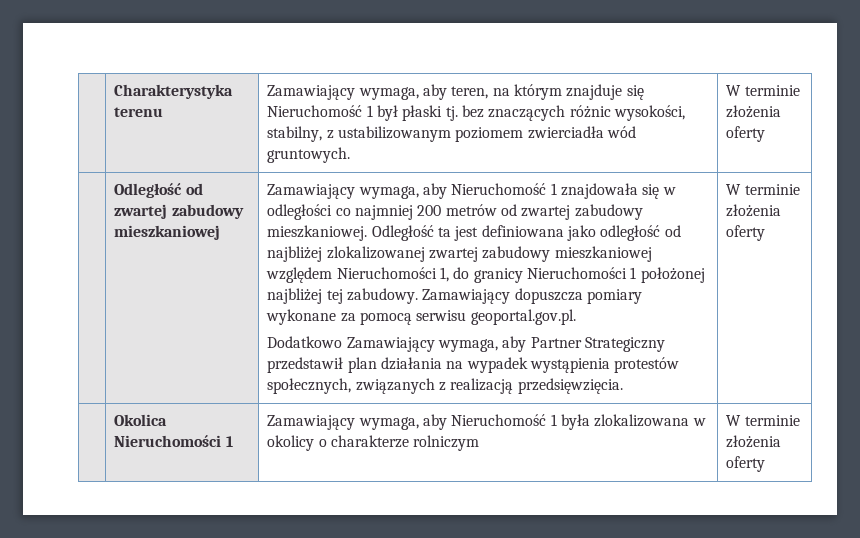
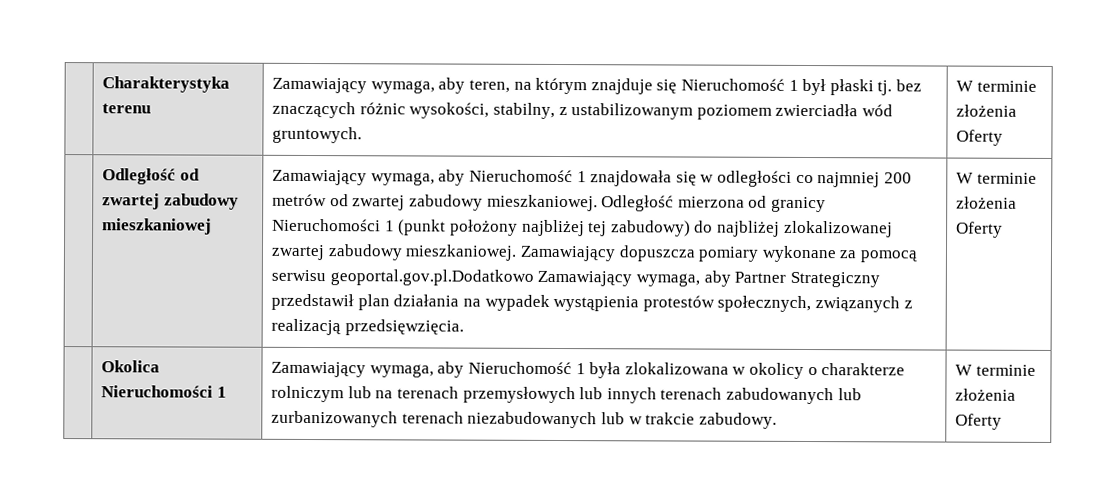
[726,126,766,142] oferty -> [956,129,1004,146] Oferty
[437,225,681,241] [267,246,652,262] [266,267,705,283] [267,288,418,304] ta jest definiowana jako odległość od najbliżej zlokalizowanej zwartej zabudowy mieszkaniowej względem Nieruchomości 1, do granicy Nieruchomości 1 położonej najbliżej tej zabudowy. -> [677,195,826,213] [272,218,893,238] [271,244,518,261] mierzona od granicy Nieruchomości 1 (punkt położony najbliżej tej zabudowy) do najbliżej zlokalizowanej zwartej zabudowy mieszkaniowej.
[470,309,576,325] [267,336,343,348] geoportal.gov.pl. // Dodatkowo -> [329,269,534,286] geoportal.gov.pl.Dodatkowo
[726,225,766,241] oferty -> [956,221,1004,238] Oferty
[726,415,800,426] [726,435,782,448] [726,456,766,472] | W terminie złożenia oferty -> [347,386,862,405] [271,410,777,429] [955,364,1036,376] [955,388,1017,401] [955,413,1003,430] lub na terenach przemysłowych lub innych terenach zabudowanych lub zurbanizowanych terenach niezabudowanych lub w trakcie zabudowy. | W terminie złożenia Oferty

